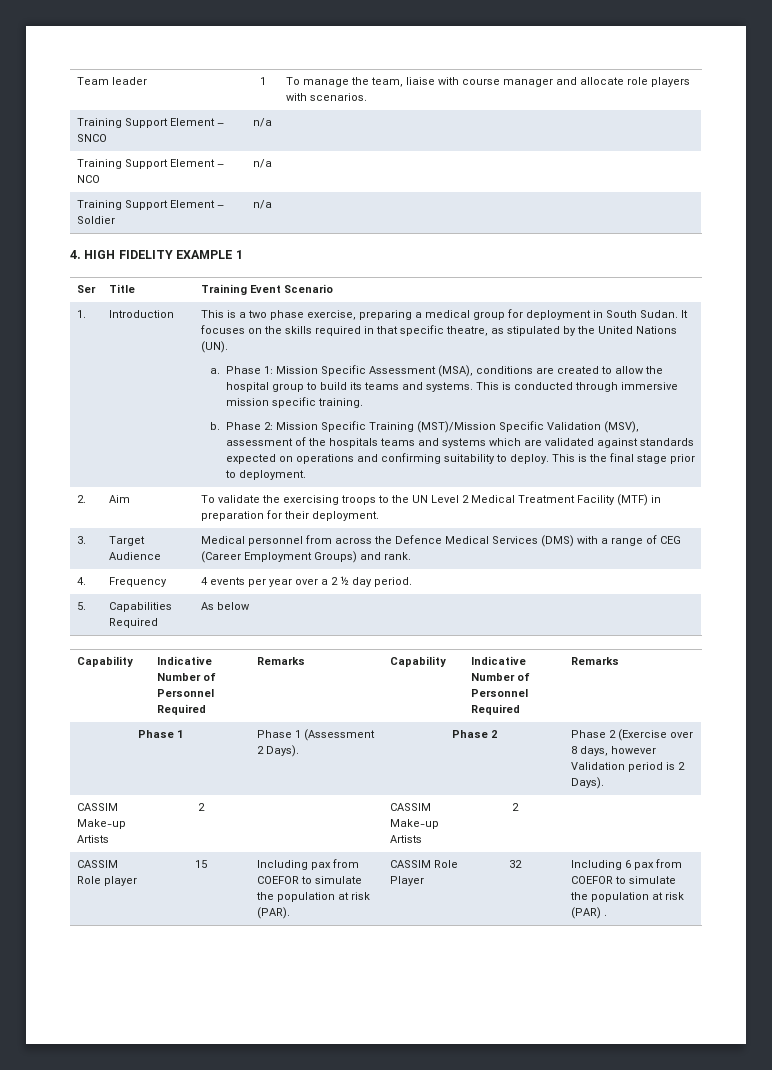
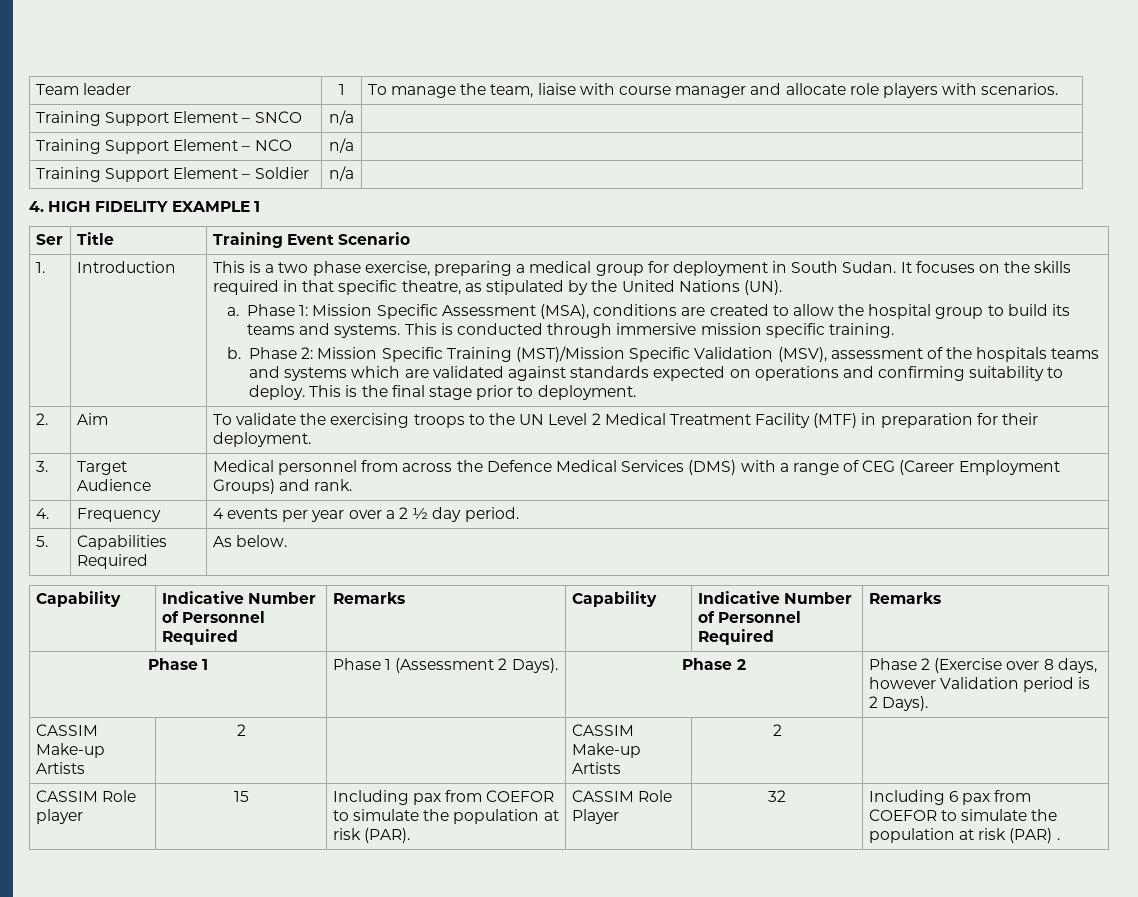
[216,602,250,610] below -> [236,535,288,547] below.

